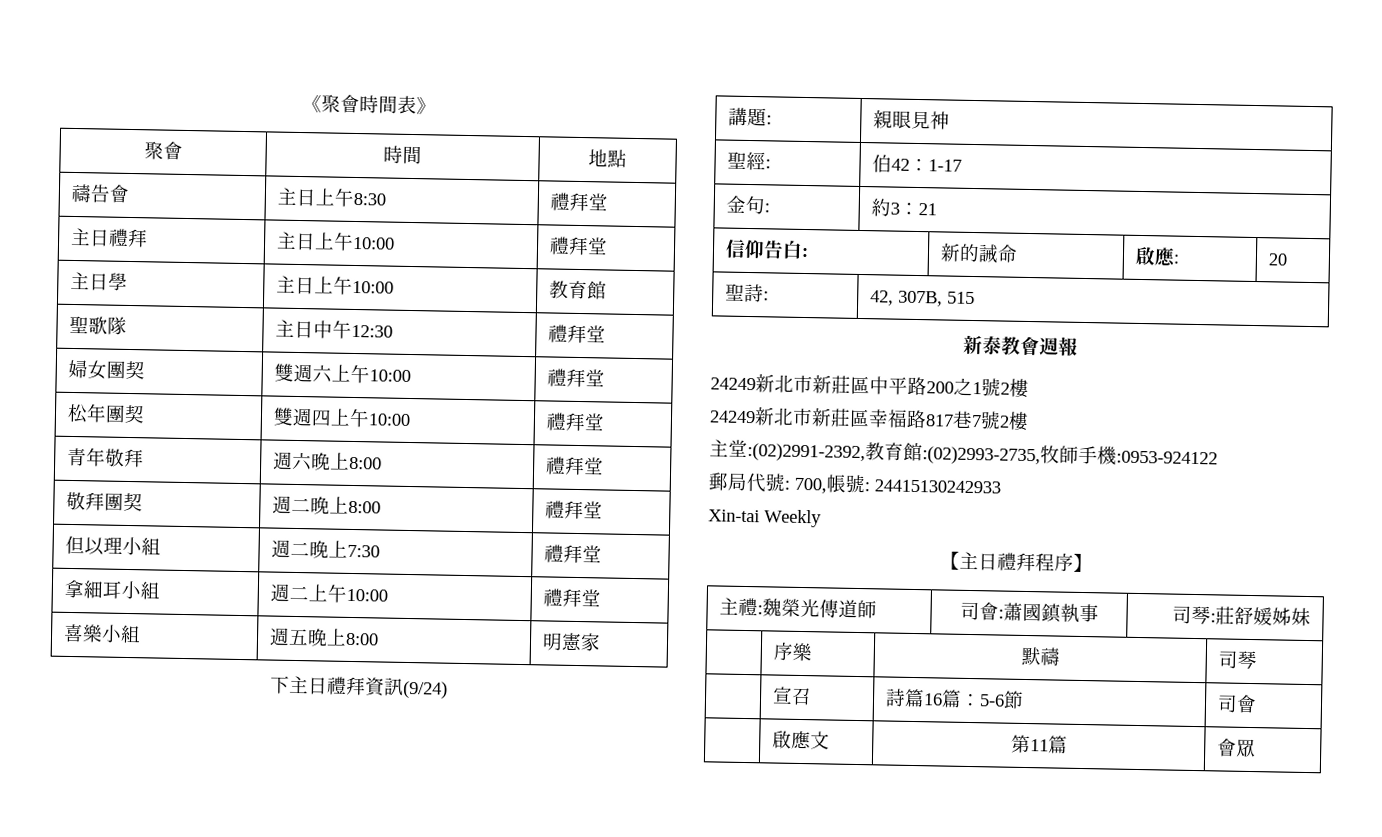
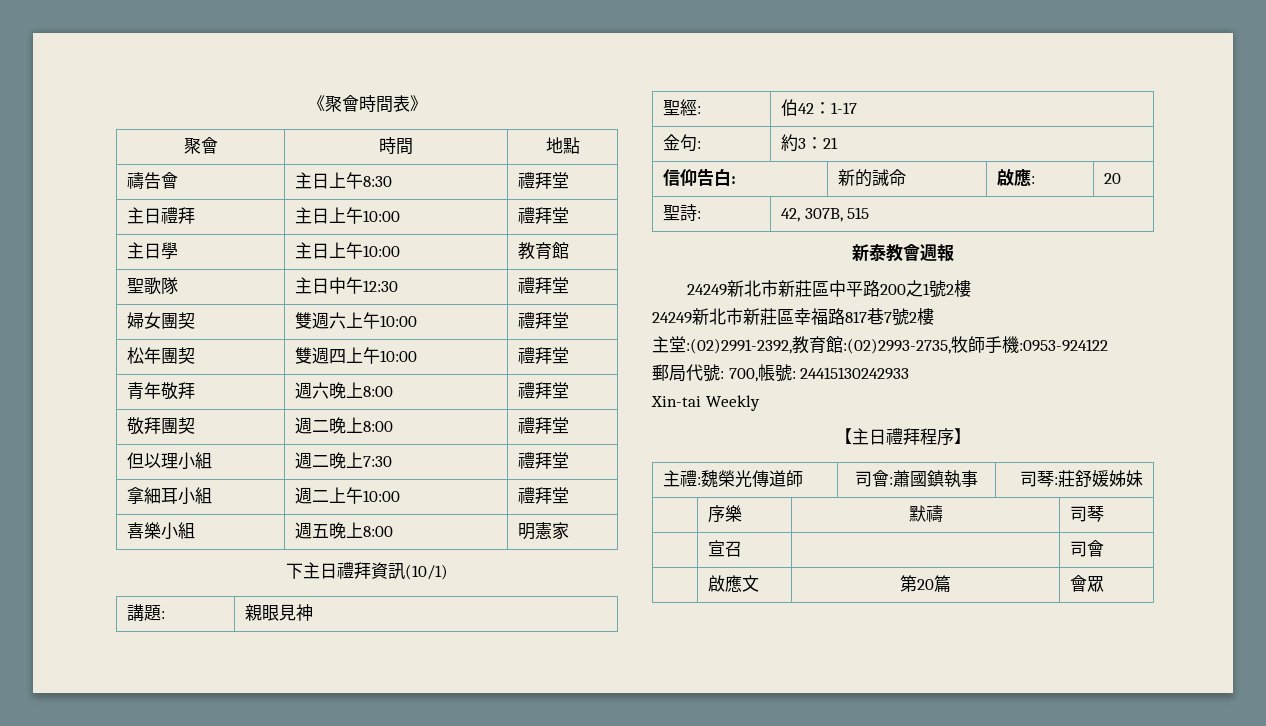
[402,680,448,699] (9/24) -> [405,564,448,580] (10/1)
[885,688,1025,709] 詩篇16篇：5-6節 -> (743, 549) none
[1029,739,1049,752] 11 -> [917,579,934,590] 20

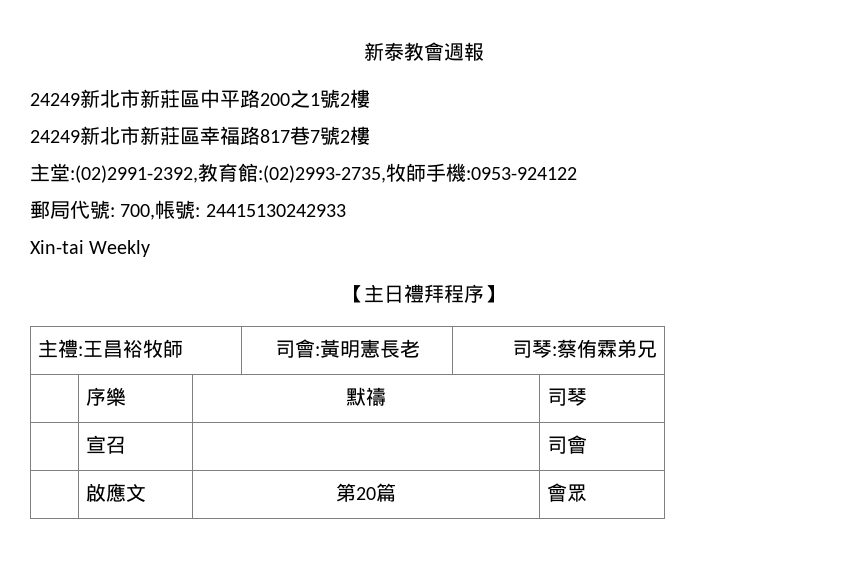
[307,95,427,113] [183,137,218,154] [379,137,413,155] [545,137,580,154] [127,172,179,189] [295,172,393,189] [518,172,570,189] [127,207,196,224] [295,207,401,224] [518,207,570,224] [127,242,179,259] [295,242,401,259] [518,242,570,260] [127,277,179,295] [295,277,399,294] [518,277,570,294] [127,312,196,329] [295,312,418,329] [518,312,570,329] [127,347,196,364] [295,347,418,364] [518,347,570,364] [127,382,196,400] [295,382,394,399] [518,382,570,399] [127,417,196,435] [295,417,394,434] [518,417,570,434] [127,452,213,470] [295,452,393,469] [518,452,570,469] [127,487,213,505] [295,487,401,504] [518,487,570,504] [127,522,196,540] [295,522,394,539] [518,522,570,540] [286,562,448,580] [127,604,166,621] [245,604,314,621] [663,99,702,116] [781,99,858,116] [663,134,702,152] [781,134,839,152] [663,169,737,187] [838,169,907,187] [997,169,1036,186] [1104,173,1122,184] [663,204,702,221] [781,207,870,222] 《聚會時間表》 // 聚會 | 時間 | 地點 // 禱告會 | 主日上午8:30 | 禮拜堂 // 主日禮拜 | 主日上午10:00 | 禮拜堂 // 主日學 | 主日上午10:00 | 教育館 // 聖歌隊 | 主日中午12:30 | 禮拜堂 // 婦女團契 | 雙週六上午10:00 | 禮拜堂 // 松年團契 | 雙週四上午10:00 | 禮拜堂 // 青年敬拜 | 週六晚上8:00 | 禮拜堂 // 敬拜團契 | 週二晚上8:00 | 禮拜堂 // 但以理小組 | 週二晚上7:30 | 禮拜堂 // 拿細耳小組 | 週二上午10:00 | 禮拜堂 // 喜樂小組 | 週五晚上8:00 | 明憲家 // 下主日禮拜資訊(10/1) // 講題: | 親眼見神 // 聖經: | 伯42：1-17 // 金句: | 約3：21 // 信仰告白: | 新的誡命 | 啟應: | 20 // 聖詩: | 42, 307B, 515 // -> (364, 51) none
[701,470,787,488] 魏榮光傳道 -> [83,339,164,358] 王昌裕牧
[893,470,978,488] 蕭國鎮執事 -> [319,339,420,358] 黃明憲長老
[1057,470,1143,487] 莊舒媛姊妹 -> [556,339,657,358] 蔡侑霖弟兄

